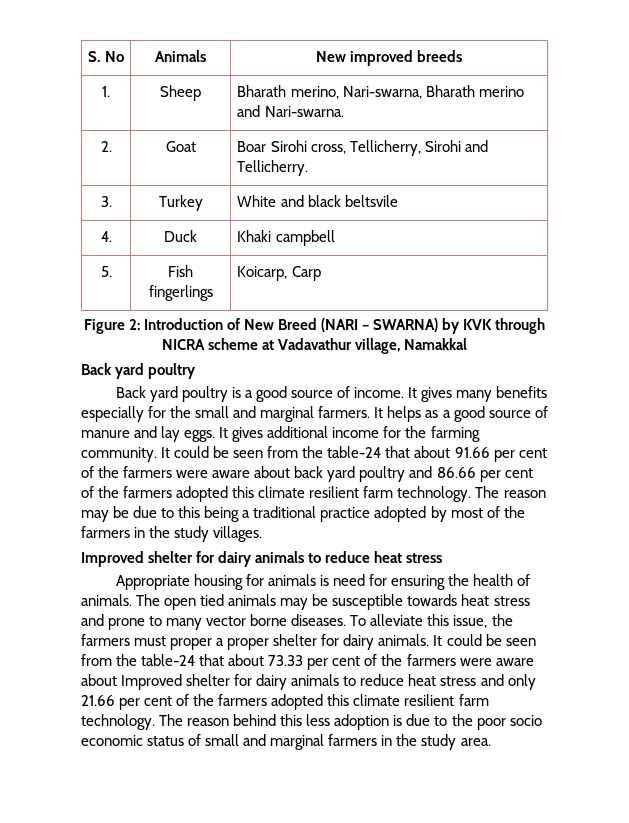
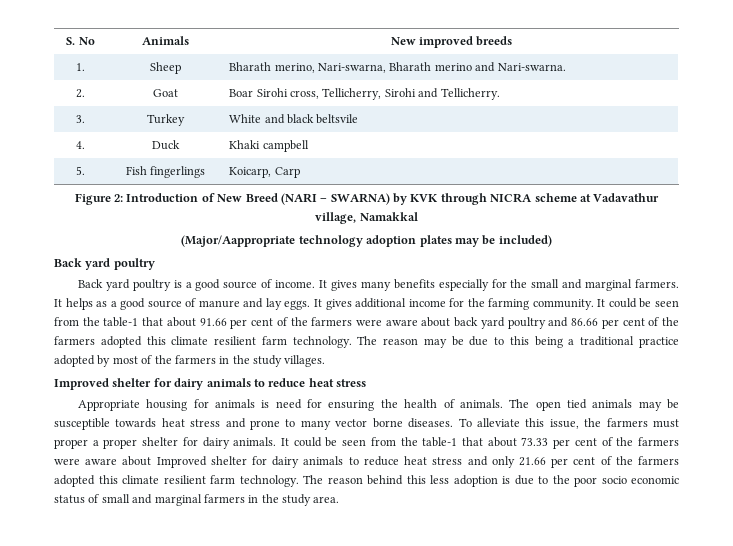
(468, 344) none -> [181,235,552,247] // (Major/Aappropriate technology adoption plates may be included)
[327,446,382,458] table-24 -> [103,317,139,327] table-1
[141,654,196,666] table-24 -> [422,437,458,447] table-1

